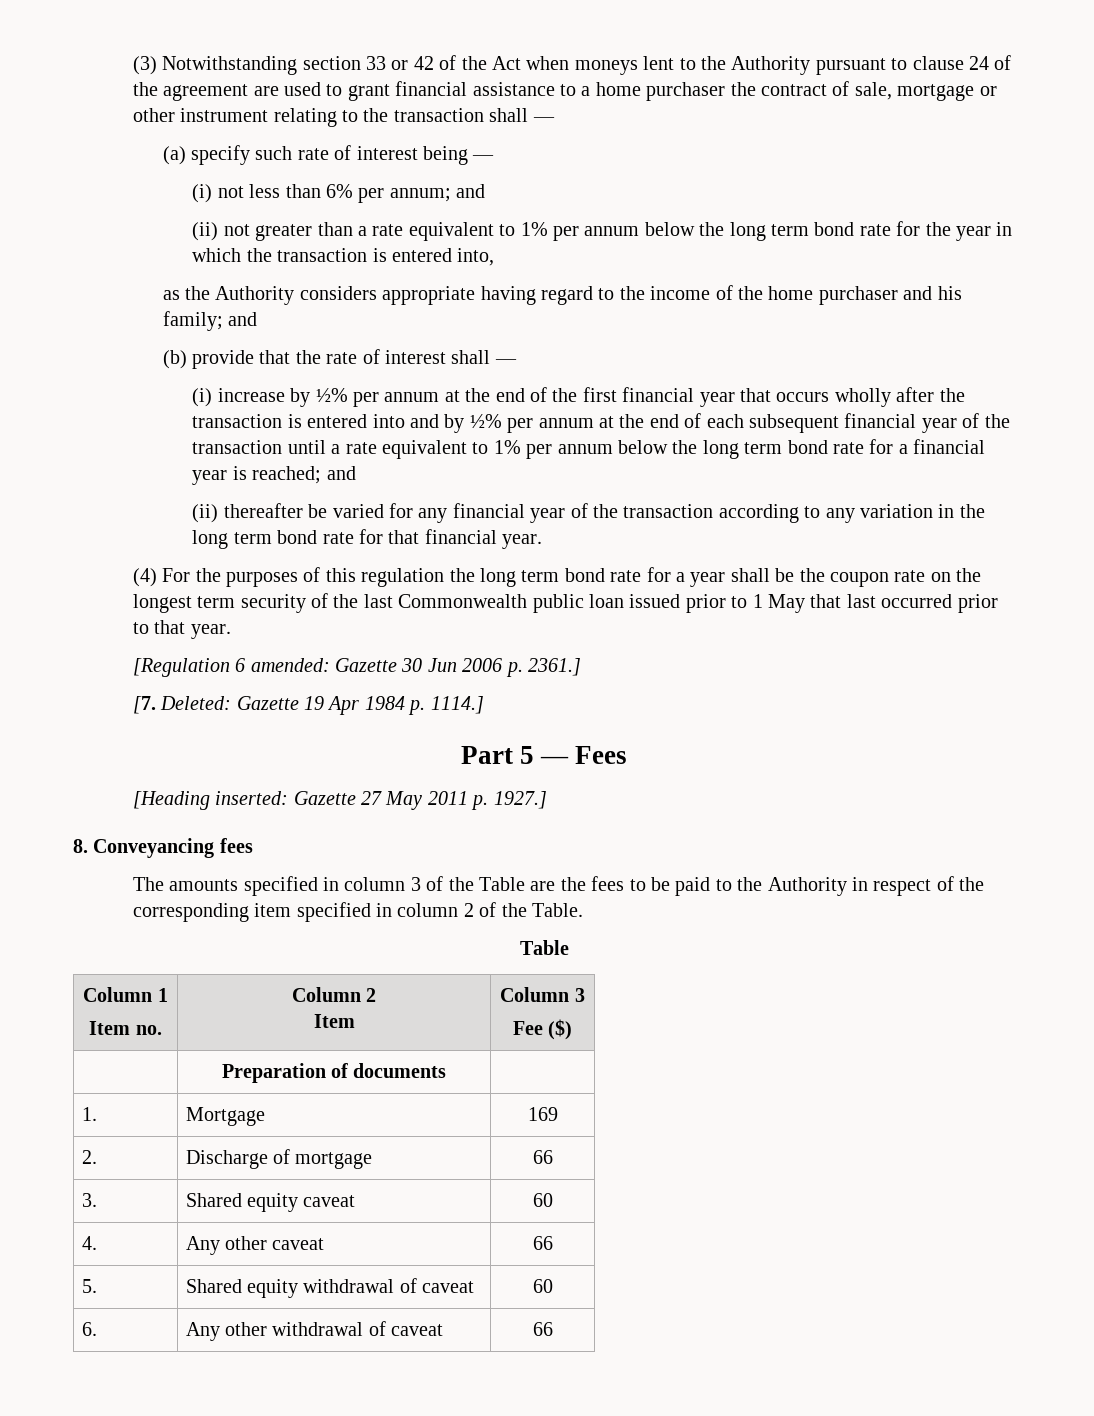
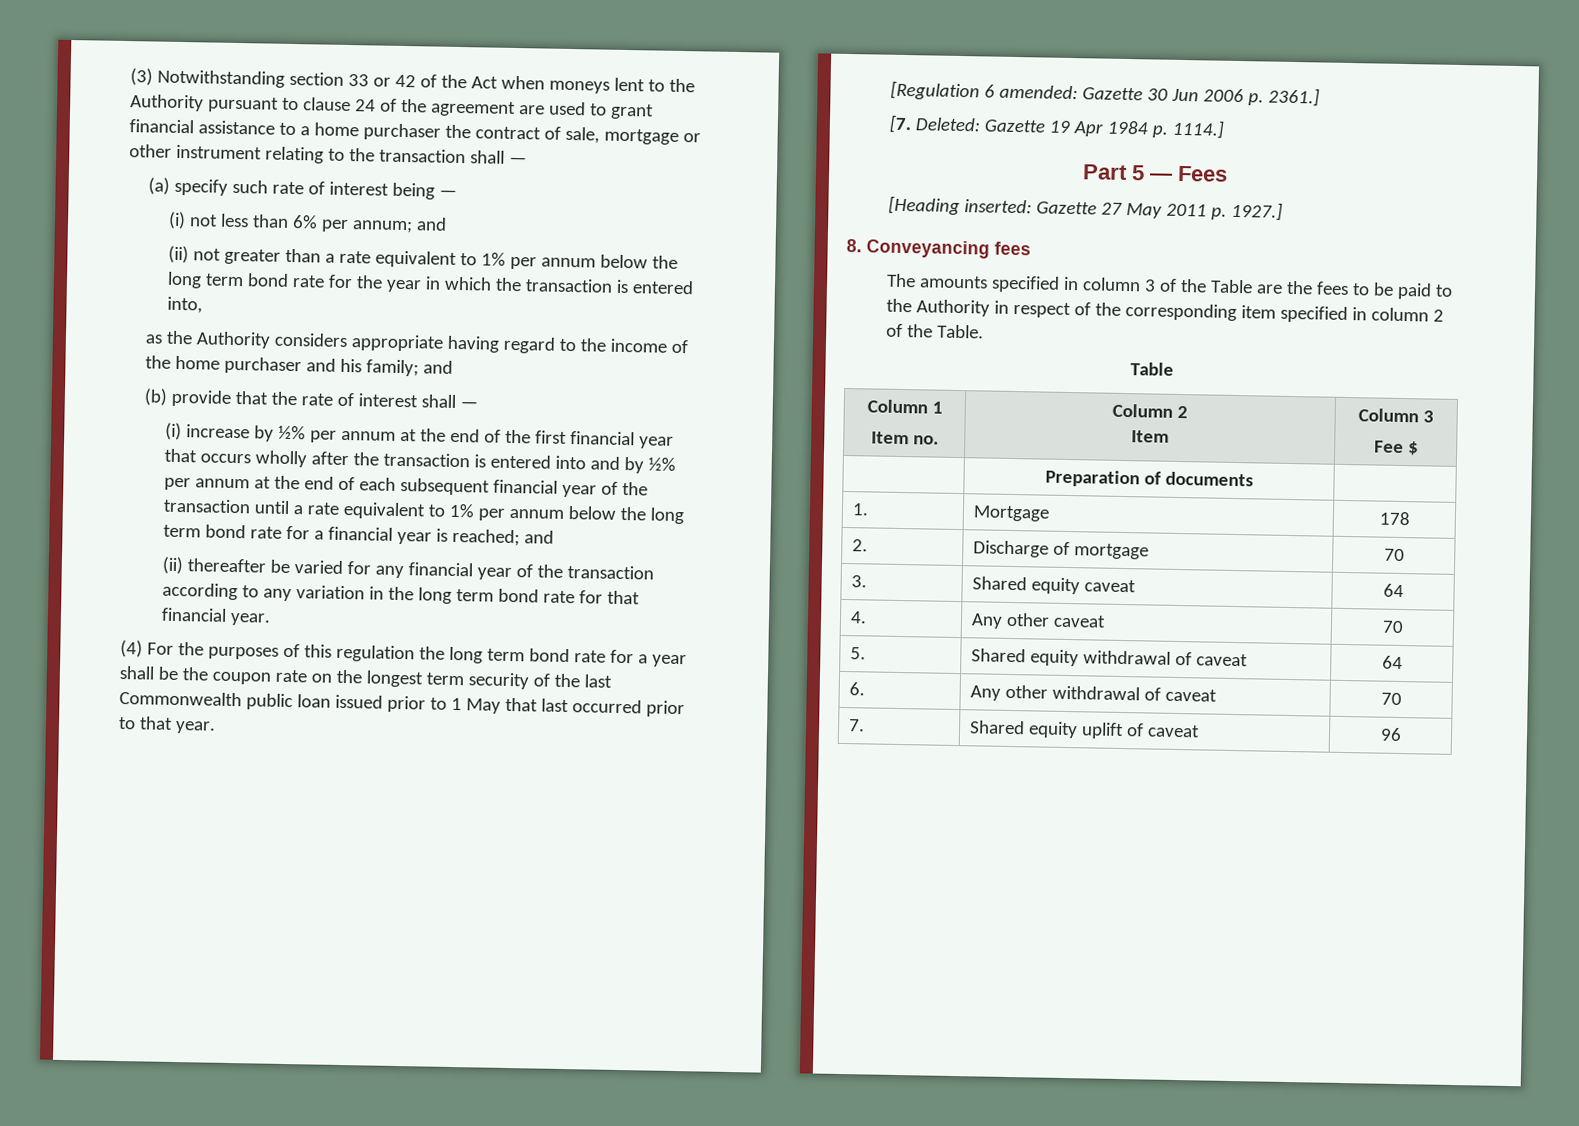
[548,1019,573,1040] ($) -> [1407,441,1419,456] $
[527,1107,558,1121] 169 -> [1378,511,1411,526] 178
[532,1150,553,1164] 66 -> [1383,548,1405,562] 70
[532,1193,553,1207] 60 -> [1382,583,1404,598] 64
[532,1236,553,1250] 66 -> [1381,620,1404,634] 70
[532,1279,553,1293] 60 -> [1381,655,1403,670] 64
[532,1322,553,1336] 66 -> [1380,692,1402,706] [848,719,866,732] [969,720,1201,740] [1379,727,1402,742] 70 // 7. | Shared equity uplift of caveat | 96

